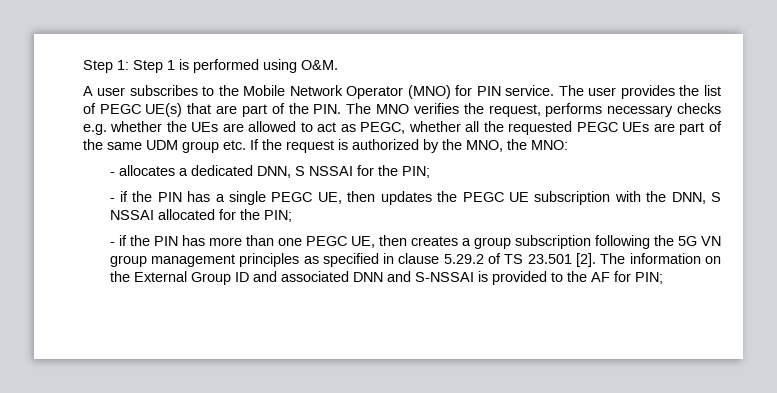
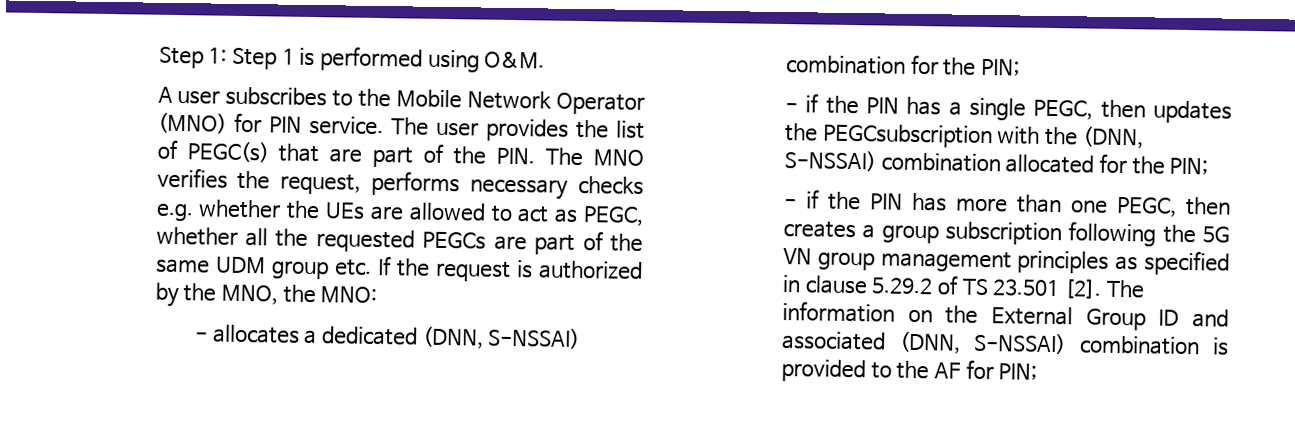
[99,103,183,117] PEGC UE(s) -> [186,141,270,163] PEGC(s)
[576,122,650,132] PEGC UEs -> [422,231,487,250] PEGCs
[256,166,353,178] DNN, S NSSAI -> [421,326,581,350] [786,55,907,75] (DNN, S-NSSAI) combination
[271,192,342,204] PEGC UE, -> [1033,99,1094,120] PEGC,
[462,191,721,205] [109,210,154,220] PEGC UE subscription with the DNN, S NSSAI -> [822,123,1144,149] [784,150,1001,173] PEGCsubscription with the (DNN, S-NSSAI) combination
[305,236,375,248] PEGC UE, -> [1117,196,1178,217] PEGC,
[352,271,474,282] DNN and S-NSSAI -> [898,331,1200,356] (DNN, S-NSSAI) combination

